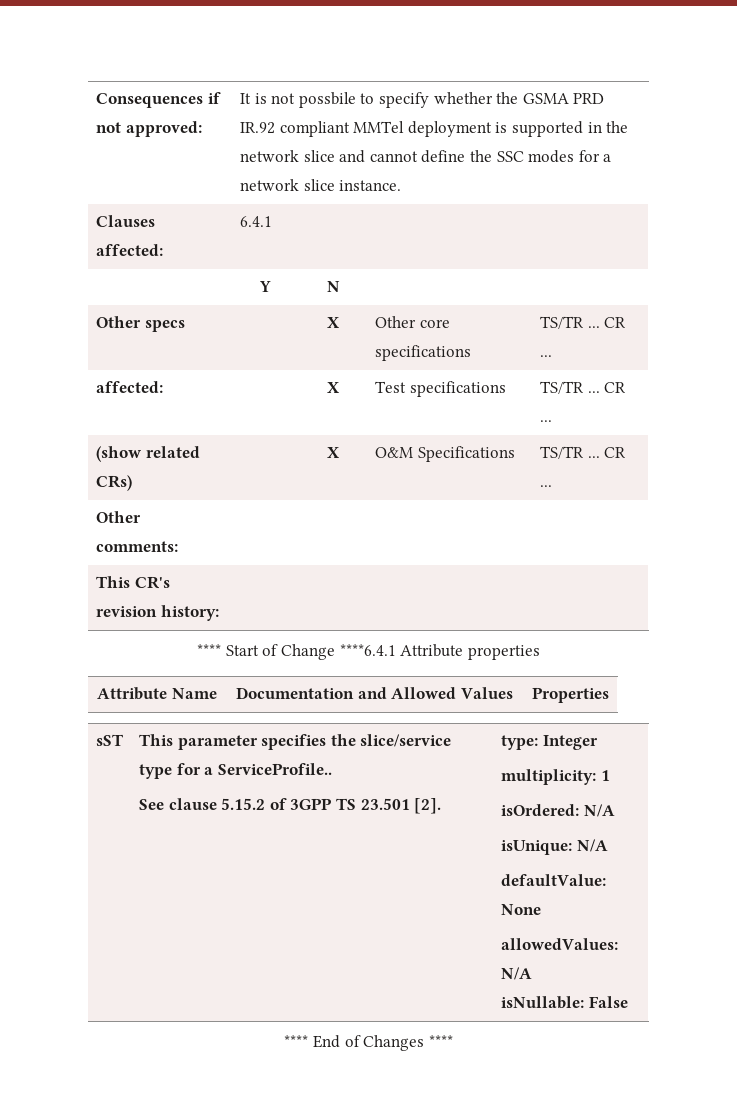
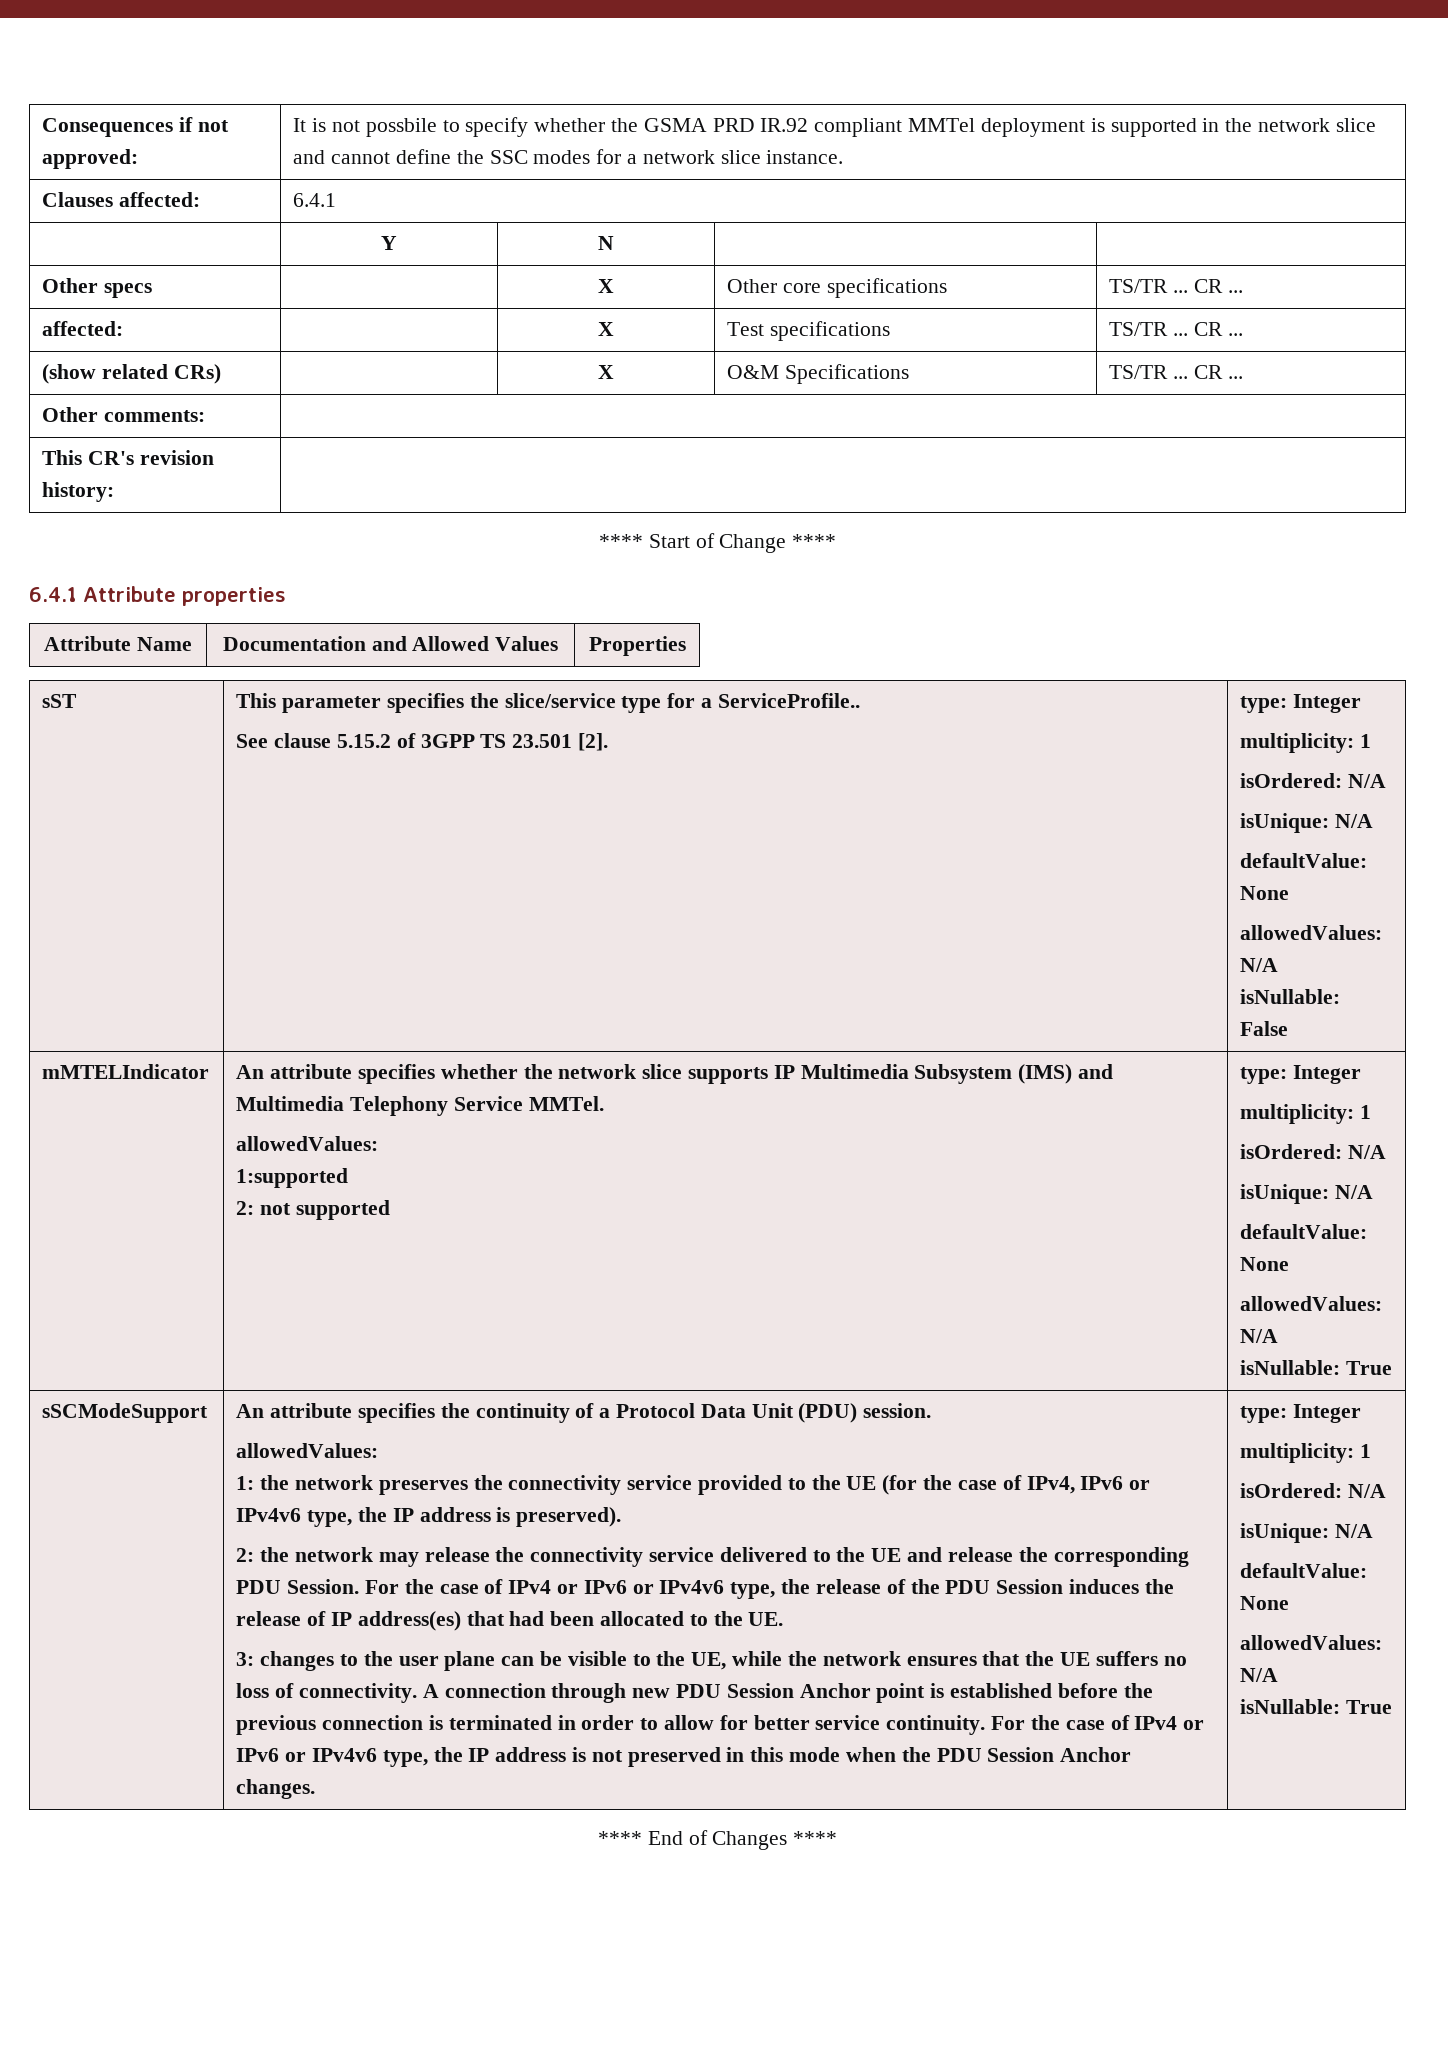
[339,644,396,656] ****6.4.1 -> [792,534,837,548] [29,587,77,602] **** // 6.4.1
(628, 1002) none -> [42,1064,210,1079] [236,1064,1114,1084] [236,1096,604,1116] [236,1136,379,1151] [236,1168,349,1188] [236,1200,391,1220] [1240,1065,1362,1084] [1240,1104,1372,1124] [1240,1144,1387,1159] [1240,1184,1374,1204] [1240,1224,1368,1239] [1240,1257,1290,1271] [1240,1296,1383,1311] [1240,1329,1279,1343] [1240,1360,1393,1375] [42,1403,209,1423] [236,1403,932,1423] [236,1443,379,1458] [236,1475,1151,1495] [236,1507,622,1527] [236,1547,1189,1567] [236,1579,1174,1599] [236,1611,784,1631] [236,1651,1187,1671] [236,1683,1153,1703] [236,1715,1205,1735] [236,1747,1132,1767] [236,1779,316,1799] [1240,1404,1362,1423] [1240,1443,1372,1463] [1240,1483,1387,1498] [1240,1523,1374,1543] [1240,1563,1368,1578] [1240,1596,1290,1610] [1240,1635,1383,1650] [1240,1668,1279,1682] [1240,1699,1393,1714] // mMTELIndicator | An attribute specifies whether the network slice supports IP Multimedia Subsystem (IMS) and Multimedia Telephony Service MMTel. // allowedValues: // 1:supported // 2: not supported | type: Integer // multiplicity: 1 // isOrdered: N/A // isUnique: N/A // defaultValue: None // allowedValues: N/A // isNullable: True // sSCModeSupport | An attribute specifies the continuity of a Protocol Data Unit (PDU) session. // allowedValues: // 1: the network preserves the connectivity service provided to the UE (for the case of IPv4, IPv6 or IPv4v6 type, the IP address is preserved). // 2: the network may release the connectivity service delivered to the UE and release the corresponding PDU Session. For the case of IPv4 or IPv6 or IPv4v6 type, the release of the PDU Session induces the release of IP address(es) that had been allocated to the UE. // 3: changes to the user plane can be visible to the UE, while the network ensures that the UE suffers no loss of connectivity. A connection through new PDU Session Anchor point is established before the previous connection is terminated in order to allow for better service continuity. For the case of IPv4 or IPv6 or IPv4v6 type, the IP address is not preserved in this mode when the PDU Session Anchor changes. | type: Integer // multiplicity: 1 // isOrdered: N/A // isUnique: N/A // defaultValue: None // allowedValues: N/A // isNullable: True

